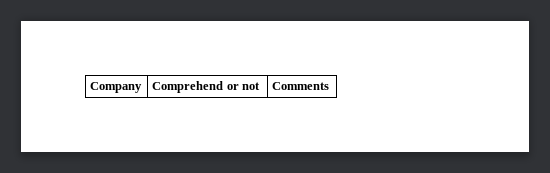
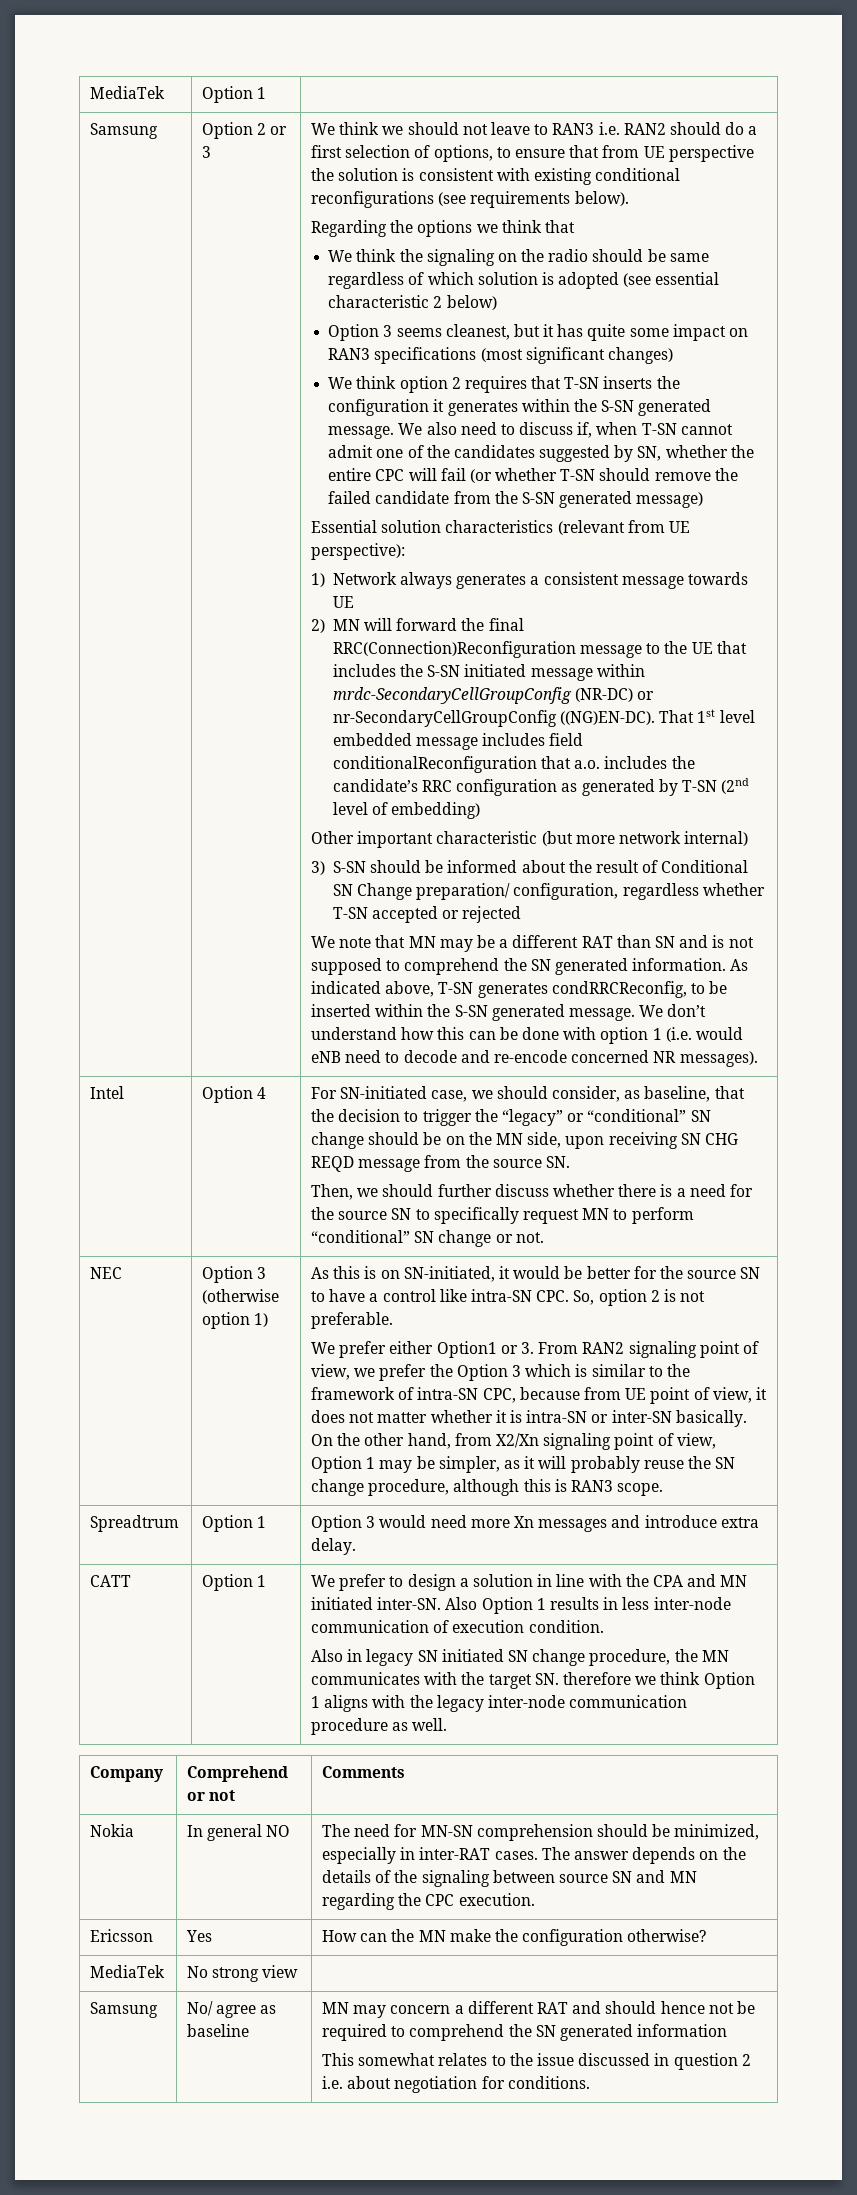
(90, 87) none -> [90,86,166,99] [202,86,267,103] [90,123,159,139] [202,122,288,139] [202,146,212,158] [311,122,758,135] [311,145,754,162] [311,168,681,185] [311,191,629,208] [311,220,576,237] [328,249,709,266] [328,272,720,289] [328,295,497,310] [328,324,748,341] [328,347,673,364] [328,376,680,393] [328,399,712,416] [328,422,733,439] [328,445,754,462] [328,468,738,483] [328,491,704,508] [311,520,691,535] [311,543,406,560] [311,572,748,589] [332,596,354,608] [311,618,524,633] [332,641,747,658] [332,664,645,681] [332,687,655,704] [332,709,755,727] [332,733,584,750] [332,756,695,773] [332,778,750,796] [332,802,481,819] [311,831,749,848] [311,860,749,875] [332,883,765,900] [332,906,522,923] [311,935,754,952] [311,958,749,975] [311,981,728,998] [311,1004,707,1021] [311,1027,743,1044] [311,1050,758,1067] [90,1086,125,1099] [202,1086,267,1103] [311,1086,745,1102] [311,1109,711,1126] [311,1132,738,1149] [311,1155,571,1172] [311,1184,753,1200] [311,1207,694,1224] [311,1230,544,1247] [90,1267,123,1279] [202,1266,267,1283] [202,1289,280,1304] [202,1312,269,1329] [311,1266,761,1282] [311,1289,706,1306] [311,1312,394,1329] [311,1341,759,1358] [311,1364,690,1381] [311,1387,767,1404] [311,1410,747,1427] [311,1433,716,1450] [311,1456,736,1473] [311,1479,664,1496] [90,1515,180,1532] [202,1515,267,1532] [311,1515,759,1532] [311,1538,357,1555] [90,1575,132,1587] [202,1574,267,1591] [311,1574,748,1591] [311,1597,731,1614] [311,1620,604,1633] [311,1649,729,1666] [311,1672,755,1689] [311,1695,688,1712] [311,1718,448,1735] MediaTek | Option 1 | // Samsung | Option 2 or 3 | We think we should not leave to RAN3 i.e. RAN2 should do a first selection of options, to ensure that from UE perspective the solution is consistent with existing conditional reconfigurations (see requirements below). // Regarding the options we think that // We think the signaling on the radio should be same regardless of which solution is adopted (see essential characteristic 2 below) // Option 3 seems cleanest, but it has quite some impact on RAN3 specifications (most significant changes) // We think option 2 requires that T-SN inserts the configuration it generates within the S-SN generated message. We also need to discuss if, when T-SN cannot admit one of the candidates suggested by SN, whether the entire CPC will fail (or whether T-SN should remove the failed candidate from the S-SN generated message) // Essential solution characteristics (relevant from UE perspective): // 1) Network always generates a consistent message towards UE // 2) MN will forward the final RRC(Connection)Reconfiguration message to the UE that includes the S-SN initiated message within mrdc-SecondaryCellGroupConfig (NR-DC) or nr-SecondaryCellGroupConfig ((NG)EN-DC). That 1st level embedded message includes field conditionalReconfiguration that a.o. includes the candidate’s RRC configuration as generated by T-SN (2nd level of embedding) // Other important characteristic (but more network internal) // 3) S-SN should be informed about the result of Conditional SN Change preparation/ configuration, regardless whether T-SN accepted or rejected // We note that MN may be a different RAT than SN and is not supposed to comprehend the SN generated information. As indicated above, T-SN generates condRRCReconfig, to be inserted within the S-SN generated message. We don’t understand how this can be done with option 1 (i.e. would eNB need to decode and re-encode concerned NR messages). // Intel | Option 4 | For SN-initiated case, we should consider, as baseline, that the decision to trigger the “legacy” or “conditional” SN change should be on the MN side, upon receiving SN CHG REQD message from the source SN. // Then, we should further discuss whether there is a need for the source SN to specifically request MN to perform “conditional” SN change or not. // NEC | Option 3 (otherwise option 1) | As this is on SN-initiated, it would be better for the source SN to have a control like intra-SN CPC. So, option 2 is not preferable. // We prefer either Option1 or 3. From RAN2 signaling point of view, we prefer the Option 3 which is similar to the framework of intra-SN CPC, because from UE point of view, it does not matter whether it is intra-SN or inter-SN basically. On the other hand, from X2/Xn signaling point of view, Option 1 may be simpler, as it will probably reuse the SN change procedure, although this is RAN3 scope. // Spreadtrum | Option 1 | Option 3 would need more Xn messages and introduce extra delay. // CATT | Option 1 | We prefer to design a solution in line with the CPA and MN initiated inter-SN. Also Option 1 results in less inter-node communication of execution condition. // Also in legacy SN initiated SN change procedure, the MN communicates with the target SN. therefore we think Option 1 aligns with the legacy inter-node communication procedure as well. //
(330, 86) none -> [90,1824,135,1837] [187,1824,291,1841] [322,1824,760,1841] [322,1847,746,1864] [322,1870,697,1887] [322,1893,535,1910] [90,1929,154,1942] [186,1930,213,1942] [322,1929,707,1946] [90,1965,166,1978] [187,1965,299,1982] [90,2002,159,2018] [187,2001,277,2018] [187,2024,250,2037] [322,2001,755,2018] [322,2024,728,2041] [322,2053,751,2070] [322,2076,590,2093] // Nokia | In general NO | The need for MN-SN comprehension should be minimized, especially in inter-RAT cases. The answer depends on the details of the signaling between source SN and MN regarding the CPC execution. // Ericsson | Yes | How can the MN make the configuration otherwise? // MediaTek | No strong view | // Samsung | No/ agree as baseline | MN may concern a different RAT and should hence not be required to comprehend the SN generated information // This somewhat relates to the issue discussed in question 2 i.e. about negotiation for conditions.

